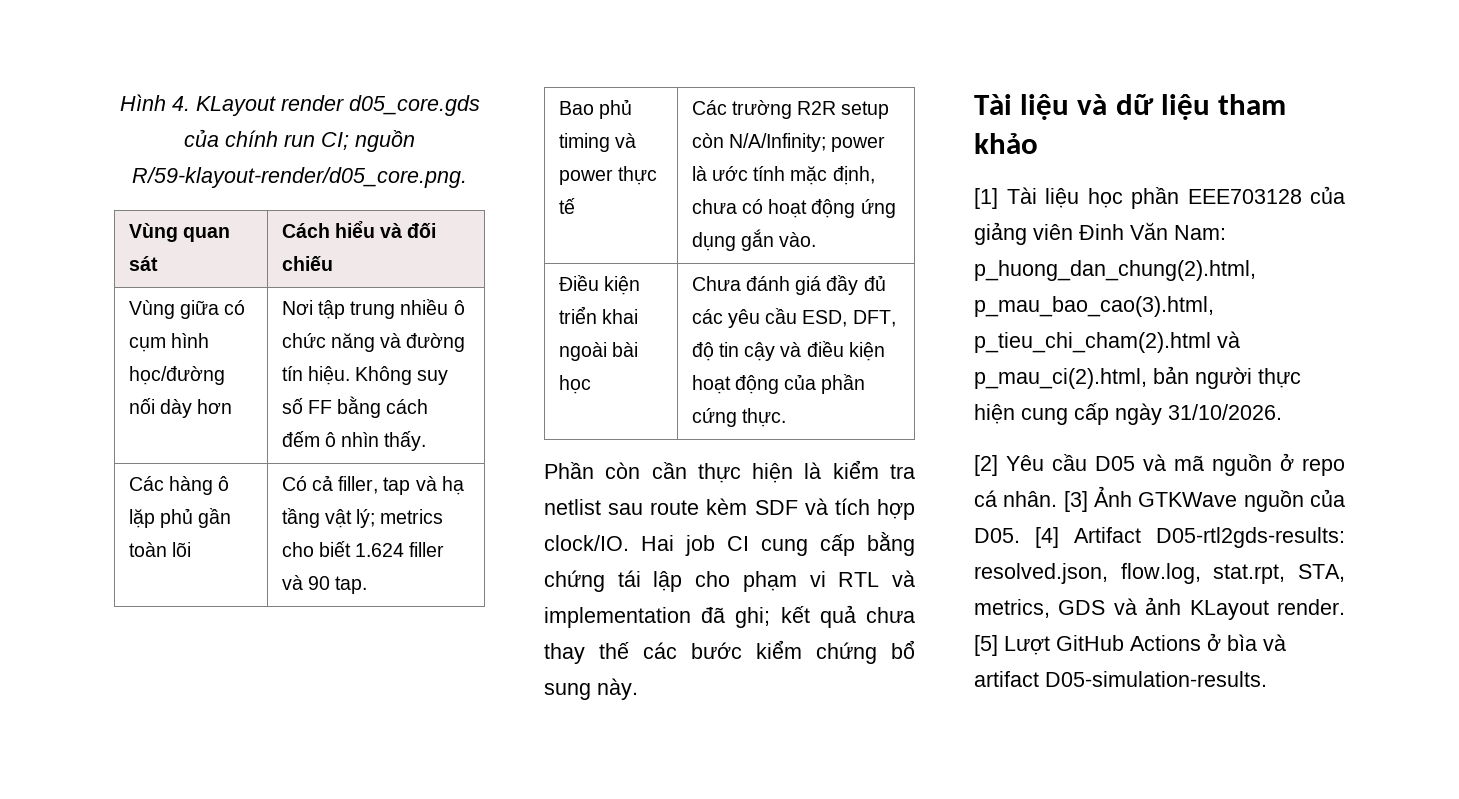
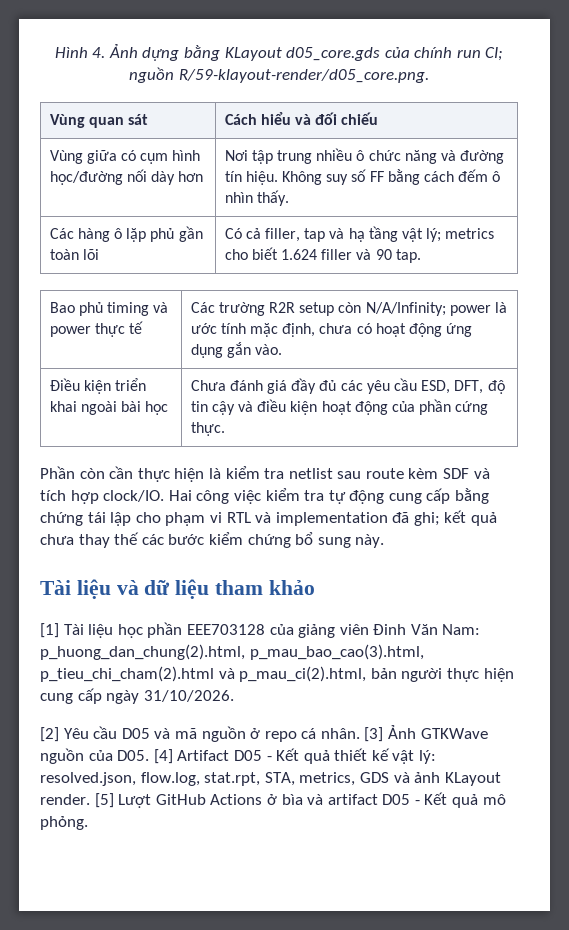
[195,95,344,116] KLayout render -> [108,44,282,61] Ảnh dựng bằng KLayout
[685,535,749,556] job CI -> [196,488,385,504] công việc kiểm tra tự động
[1156,527,1345,548] D05-rtl2gds-results: -> [233,748,437,764] D05 - Kết quả thiết kế vật lý:
[1045,671,1267,687] D05-simulation-results. -> [382,792,506,808] [40,816,88,830] D05 - Kết quả mô phỏng.

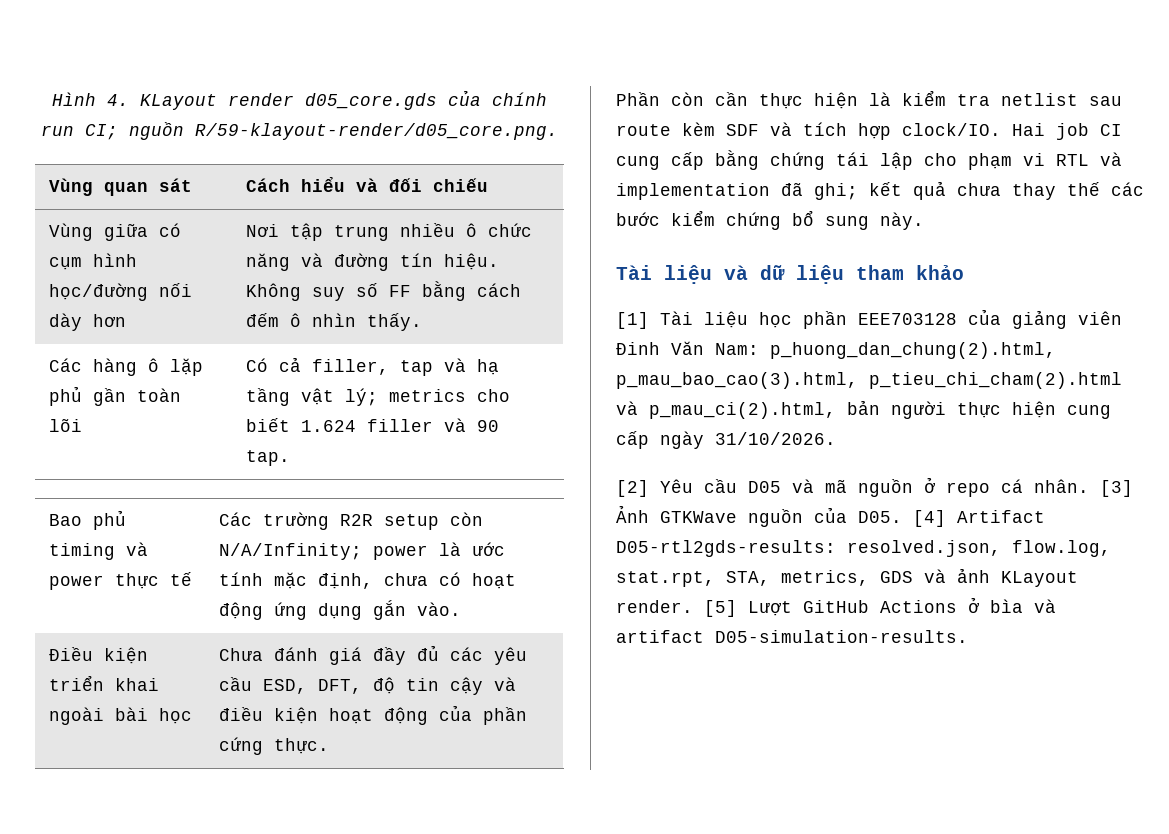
[108,44,282,61] Ảnh dựng bằng KLayout -> [140,93,294,110] KLayout render
[196,488,385,504] công việc kiểm tra tự động -> [1056,123,1122,140] job CI
[233,748,437,764] D05 - Kết quả thiết kế vật lý: -> [616,540,836,557] D05-rtl2gds-results:
[382,792,506,808] [40,816,88,830] D05 - Kết quả mô phỏng. -> [715,630,968,643] D05-simulation-results.

